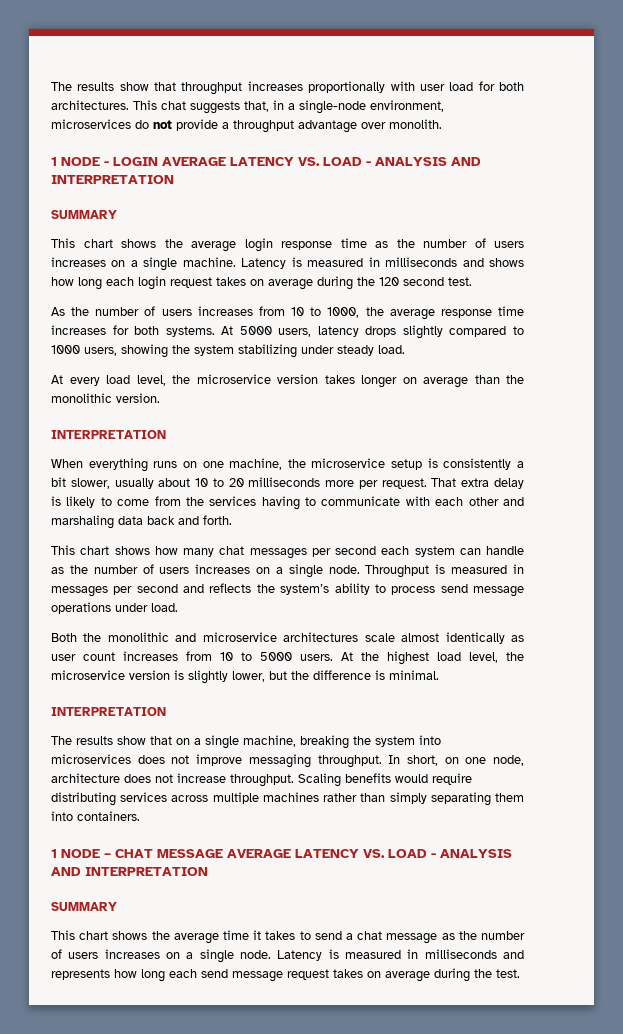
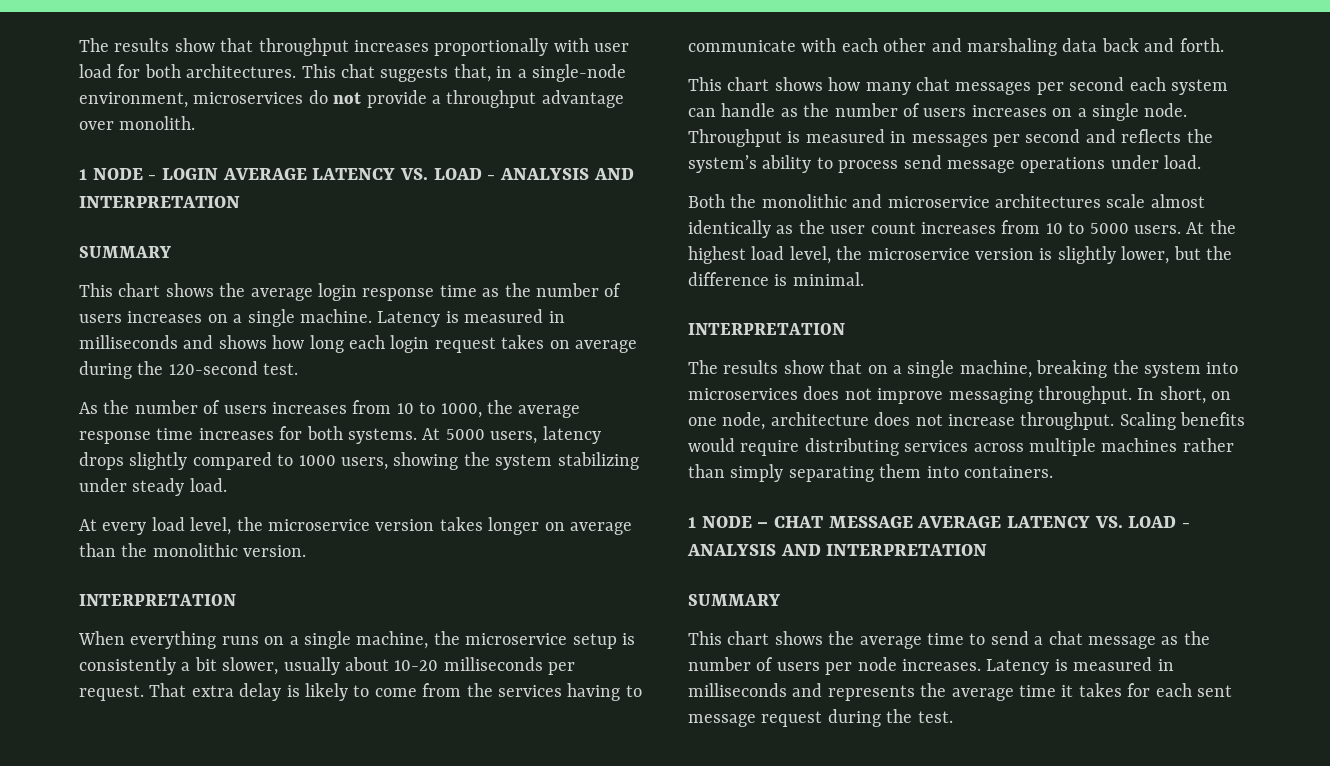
[379,277,444,286] 120 second -> [168,361,258,375] 120-second
[202,461,224,468] one -> [289,631,351,649] a single
[195,477,355,487] 10 to 20 milliseconds more -> [394,657,543,671] 10-20 milliseconds
(524, 638) none -> [798,220,825,234] the
[253,930,296,940] it takes -> (964, 639) none
[104,949,271,963] increases on a single node. -> [825,657,981,675] per node increases.
[114,969,430,982] how long each send message request takes on average -> [920,683,1232,701] [688,711,823,727] the average time it takes for each sent message request

